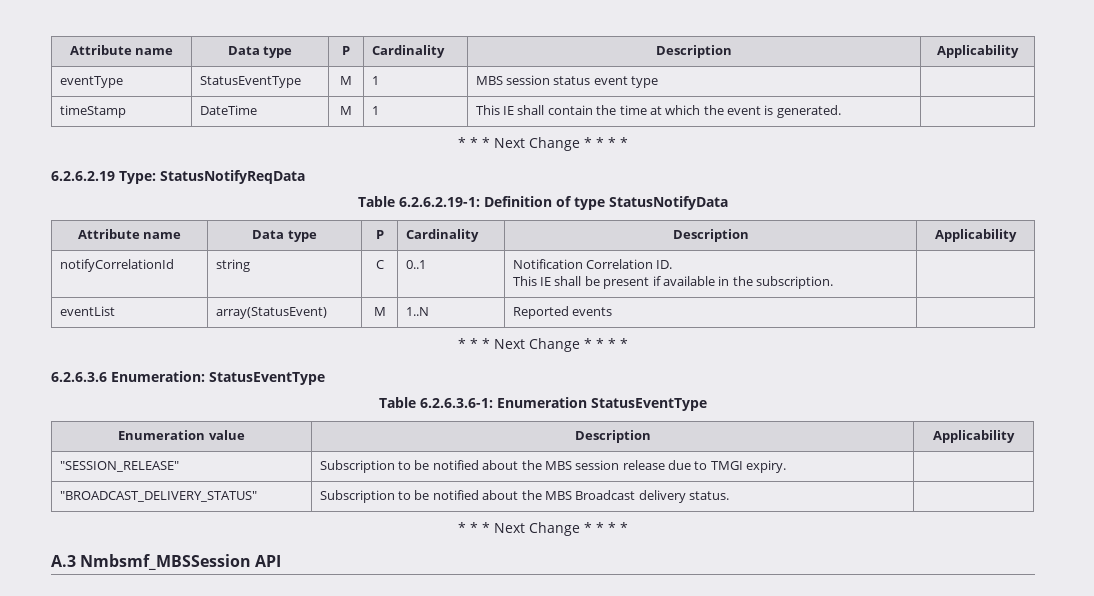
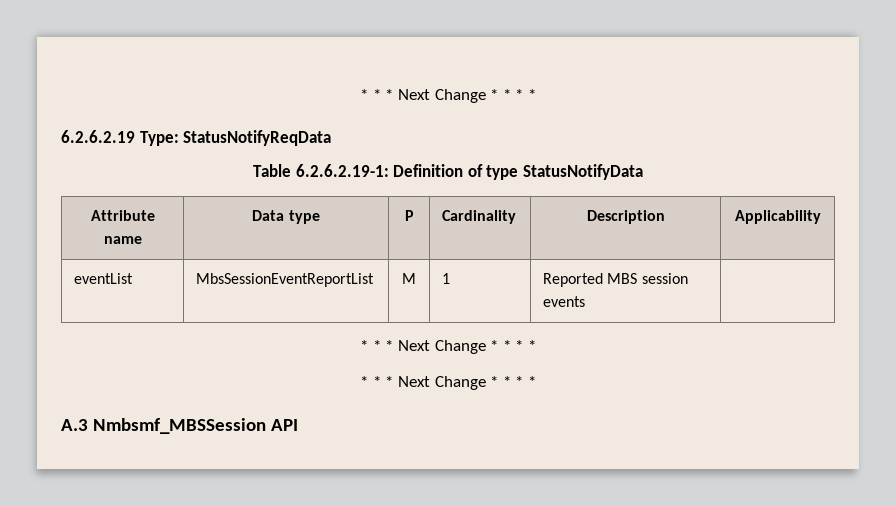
[69,45,174,55] [227,46,293,58] [342,46,350,55] [371,45,445,58] [656,45,732,58] [937,45,1019,58] [59,76,123,88] [199,76,301,88] [340,76,352,85] [371,76,379,85] [475,75,659,88] [59,105,126,118] [199,105,257,115] [340,106,352,115] [371,106,379,115] [475,105,841,118] Attribute name | Data type | P | Cardinality | Description | Applicability // eventType | StatusEventType | M | 1 | MBS session status event type | // timeStamp | DateTime | M | 1 | This IE shall contain the time at which the event is generated. | // -> (360, 94) none
[59,259,174,272] [215,259,250,272] [375,260,384,269] [405,260,426,269] [512,259,673,269] [512,276,834,289] // notifyCorrelationId | string | C | 0..1 | Notification Correlation ID. // This IE shall be present if available in the subscription. | -> (821, 217) none
[215,307,327,319] [373,307,386,316] [405,307,429,316] array(StatusEvent) | M | 1..N -> [196,273,375,287] [402,273,416,284] [442,273,451,284] MbsSessionEventReportList | M | 1
(569, 312) none -> [607,273,688,284] MBS session
[51,371,325,385] [379,397,707,411] [118,430,245,440] [574,430,651,443] [933,430,1015,443] [59,461,179,472] [319,460,787,473] [59,491,257,502] [319,490,730,503] // 6.2.6.3.6 Enumeration: StatusEventType // Table 6.2.6.3.6-1: Enumeration StatusEventType // Enumeration value | Description | Applicability // "SESSION_RELEASE" | Subscription to be notified about the MBS session release due to TMGI expiry. | // "BROADCAST_DELIVERY_STATUS" | Subscription to be notified about the MBS Broadcast delivery status. | -> (536, 345) none

